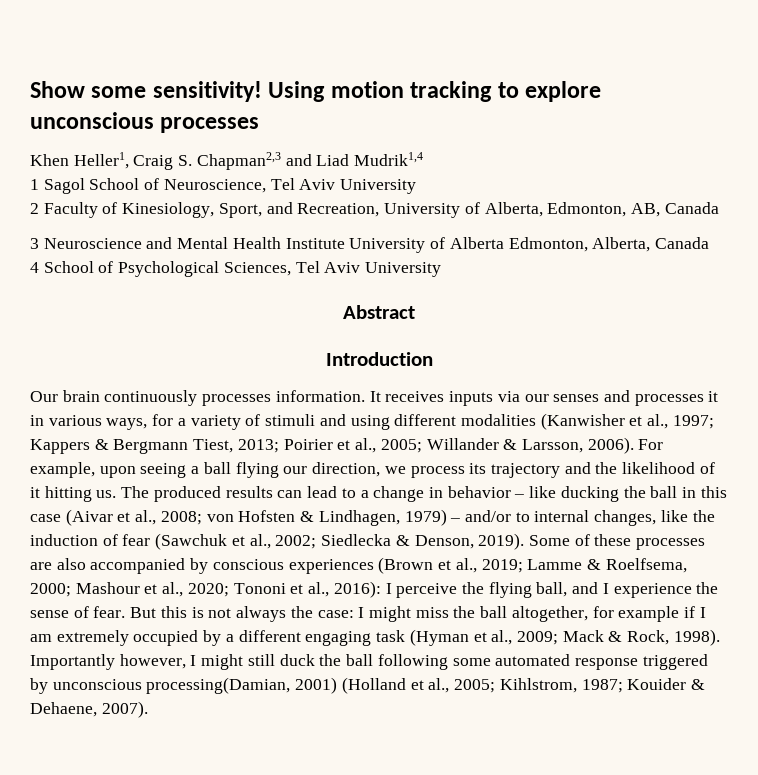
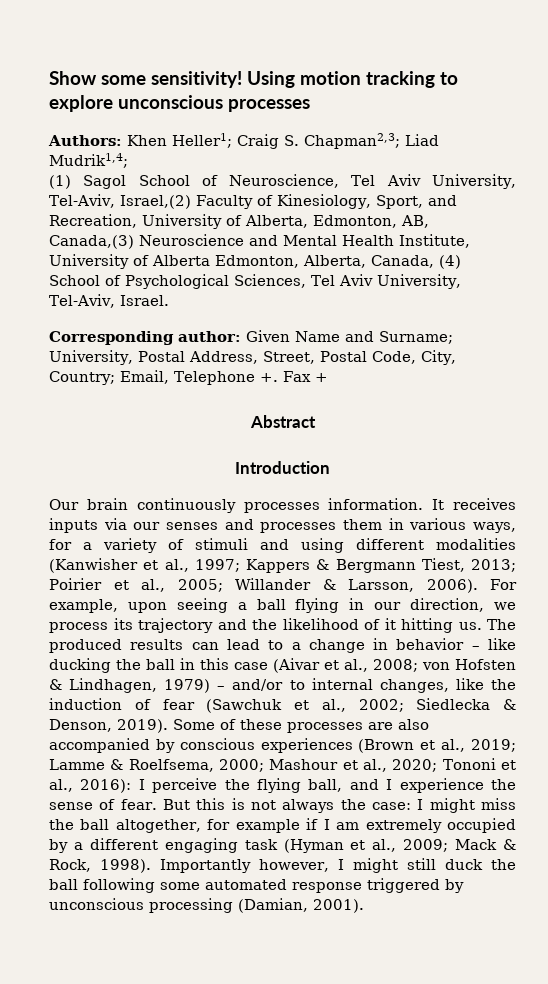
[30,152,424,170] [30,179,39,190] Khen Heller1, Craig S. Chapman2,3 and Liad Mudrik1,4 // 1 -> [48,133,439,149] [49,153,128,168] [49,175,71,189] Authors: Khen Heller1; Craig S. Chapman2,3; Liad Mudrik1,4; // (1)
[340,179,417,194] [30,203,39,214] University // 2 -> [432,174,517,189] [49,194,191,209] University, Tel-Aviv, Israel,(2)
[664,202,719,214] [30,238,39,249] Canada // 3 -> [49,235,134,249] Canada,(3)
[285,238,345,249] Institute -> [399,234,470,248] Institute,
[654,237,709,249] [30,262,39,273] Canada // 4 -> [371,255,461,269] Canada, (4)
[365,262,442,277] University -> [376,274,461,289] [49,294,169,308] [49,330,453,345] [49,350,456,365] [49,370,328,385] University, Tel-Aviv, Israel. // Corresponding author: Given Name and Surname; University, Postal Address, Street, Postal Code, City, Country; Email, Telephone +. Fax +
[708,391,719,402] it -> [343,519,382,530] them
(279, 470) none -> [349,598,365,610] in
[146,677,705,694] [30,701,148,718] processing(Damian, 2001) (Holland et al., 2005; Kihlstrom, 1987; Kouider & Dehaene, 2007). -> [149,898,364,913] processing (Damian, 2001).

